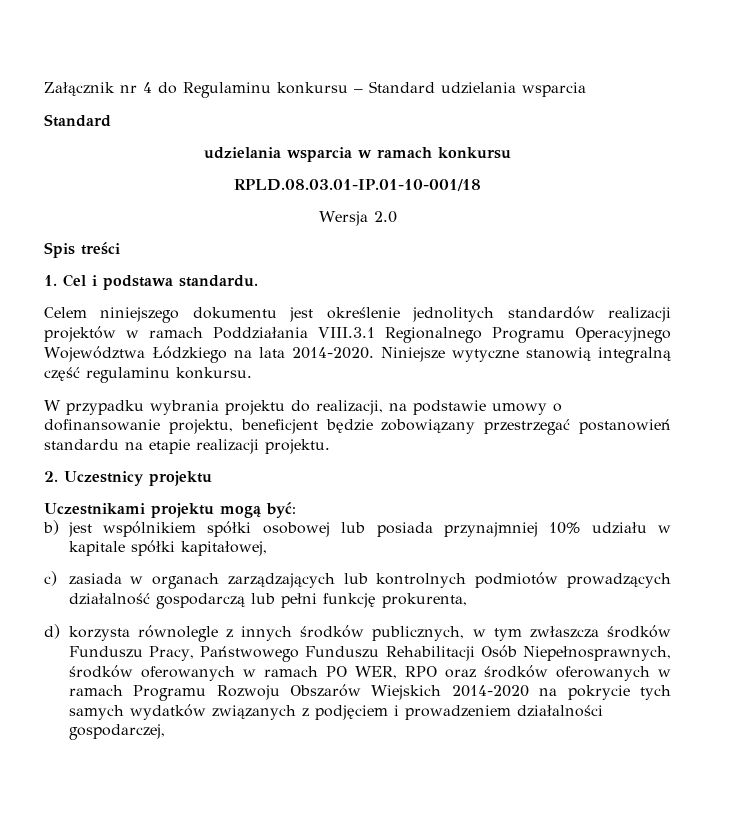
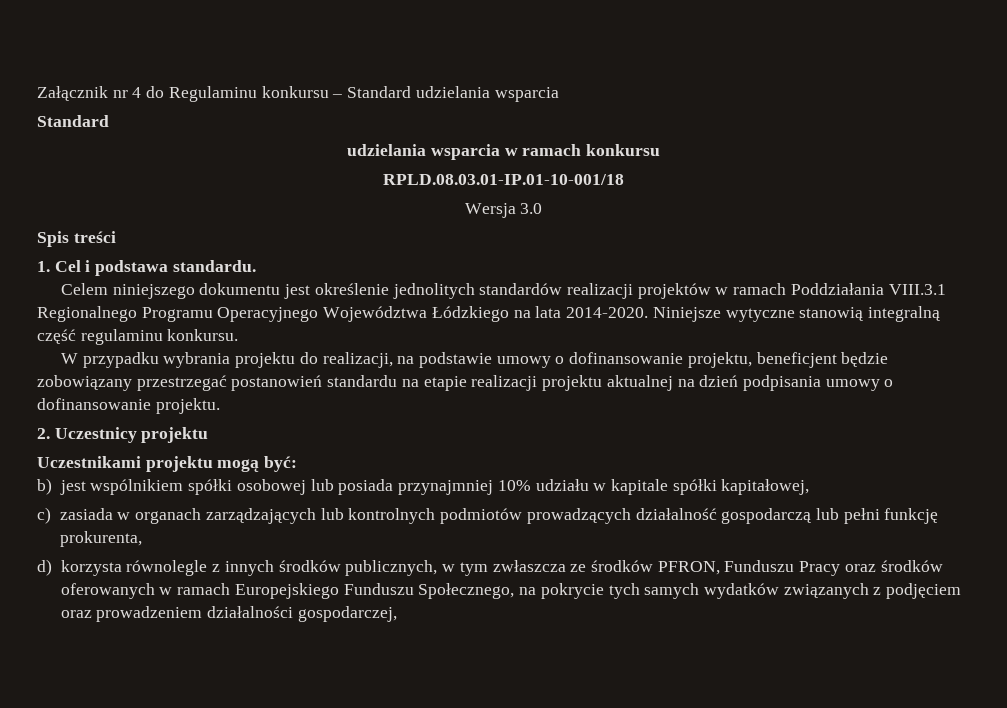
[373,211,397,223] 2.0 -> [520,203,543,214] 3.0
(259, 446) none -> [542,375,894,391] [37,398,151,410] projektu aktualnej na dzień podpisania umowy o dofinansowanie
[606,625,671,638] [68,645,671,662] [68,665,437,681] środków Funduszu Pracy, Państwowego Funduszu Rehabilitacji Osób Niepełnosprawnych, środków oferowanych w ramach PO WER, RPO -> [570,560,841,576] ze środków PFRON, Funduszu Pracy
[133,684,529,701] Programu Rozwoju Obszarów Wiejskich 2014-2020 -> [234,583,515,599] Europejskiego Funduszu Społecznego,
[393,705,399,716] i -> [60,610,92,618] oraz

